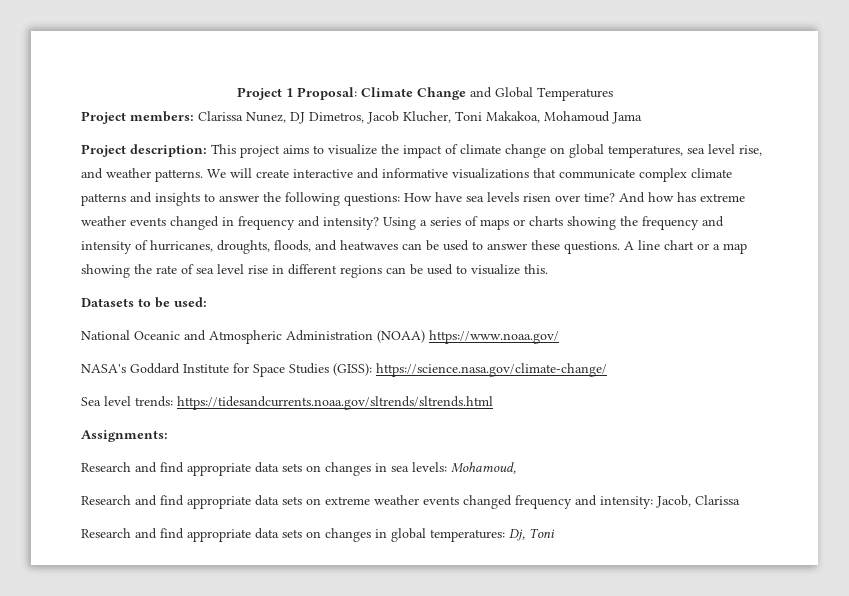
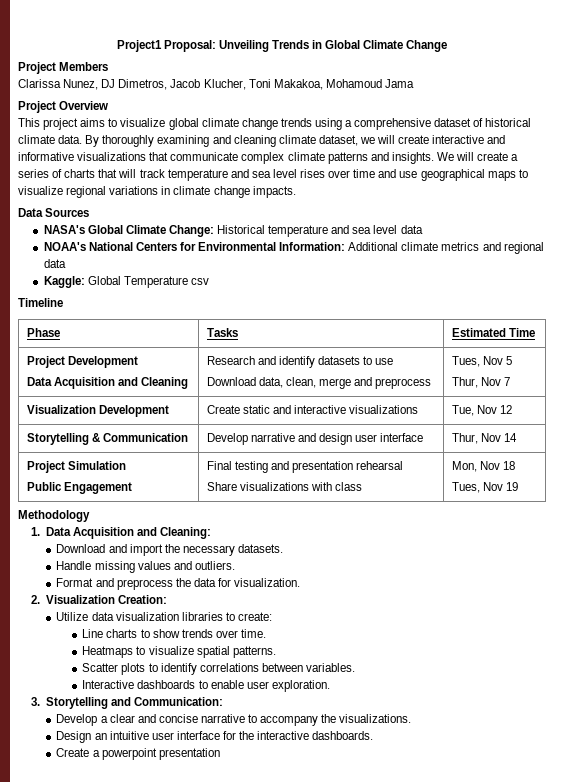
[236,87,357,100] Project 1 Proposal: -> [116,40,361,52] Project1 Proposal: Unveiling Trends in Global
[469,87,613,101] [81,111,194,124] and Global Temperatures // Project members: -> [18,62,109,74] // Project Members //
[130,144,207,157] description: -> [59,101,109,110] Overview //
[381,144,762,158] [81,168,226,182] the impact of climate change on global temperatures, sea level rise, and weather patterns. We -> [168,118,532,130] [18,135,375,147] global climate change trends using a comprehensive dataset of historical climate data. By thoroughly examining and cleaning climate dataset, we
[155,192,745,206] [81,216,724,230] [81,240,747,254] [81,264,548,278] [81,297,207,308] [81,330,559,344] [81,363,607,377] [81,396,493,410] [81,430,168,442] [81,462,516,476] [81,495,740,509] [81,528,555,542] insights to answer the following questions: How have sea levels risen over time? And how has extreme weather events changed in frequency and intensity? Using a series of maps or charts showing the frequency and intensity of hurricanes, droughts, floods, and heatwaves can be used to answer these questions. A line chart or a map showing the rate of sea level rise in different regions can be used to visualize this. // Datasets to be used: // National Oceanic and Atmospheric Administration (NOAA) https://www.noaa.gov/ // NASA's Goddard Institute for Space Studies (GISS): https://science.nasa.gov/climate-change/ // Sea level trends: https://tidesandcurrents.noaa.gov/sltrends/sltrends.html // Assignments: // Research and find appropriate data sets on changes in sea levels: Mohamoud, // Research and find appropriate data sets on extreme weather events changed frequency and intensity: Jacob, Clarissa // Research and find appropriate data sets on changes in global temperatures: Dj, Toni -> [391,152,519,164] [18,169,528,181] [18,186,296,198] [18,208,90,217] [43,225,423,237] [43,242,544,254] [43,259,66,268] [43,276,209,288] [18,298,63,307] [26,328,60,337] [206,328,238,337] [451,328,535,337] [26,356,138,368] [26,377,188,389] [206,356,394,368] [206,377,432,389] [451,356,512,367] [451,377,510,388] [26,405,169,417] [206,405,419,414] [451,405,512,416] [26,433,188,445] [206,433,424,445] [451,433,517,444] [26,461,126,473] [26,482,132,494] [206,461,404,473] [206,482,362,491] [451,461,515,472] [451,482,518,493] [18,510,90,522] [30,527,211,539] [56,544,284,556] [56,561,235,573] [56,578,301,590] [30,595,167,604] [56,612,273,621] [82,629,266,638] [82,646,276,658] [82,663,355,675] [82,680,330,692] [30,697,223,709] [56,714,412,726] [56,731,374,743] [56,748,220,760] insights. We will create a series of charts that will track temperature and sea level rises over time and use geographical maps to visualize regional variations in climate change impacts. // Data Sources // NASA's Global Climate Change: Historical temperature and sea level data // NOAA's National Centers for Environmental Information: Additional climate metrics and regional data // Kaggle: Global Temperature csv // Timeline // Phase | Tasks | Estimated Time // Project Development // Data Acquisition and Cleaning | Research and identify datasets to use // Download data, clean, merge and preprocess | Tues, Nov 5 // Thur, Nov 7 // Visualization Development | Create static and interactive visualizations | Tue, Nov 12 // Storytelling & Communication | Develop narrative and design user interface | Thur, Nov 14 // Project Simulation // Public Engagement | Final testing and presentation rehearsal // Share visualizations with class | Mon, Nov 18 // Tues, Nov 19 // Methodology // 1. Data Acquisition and Cleaning: // Download and import the necessary datasets. // Handle missing values and outliers. // Format and preprocess the data for visualization. // 2. Visualization Creation: // Utilize data visualization libraries to create: // Line charts to show trends over time. // Heatmaps to visualize spatial patterns. // Scatter plots to identify correlations between variables. // Interactive dashboards to enable user exploration. // 3. Storytelling and Communication: // Develop a clear and concise narrative to accompany the visualizations. // Design an intuitive user interface for the interactive dashboards. // Create a powerpoint presentation

